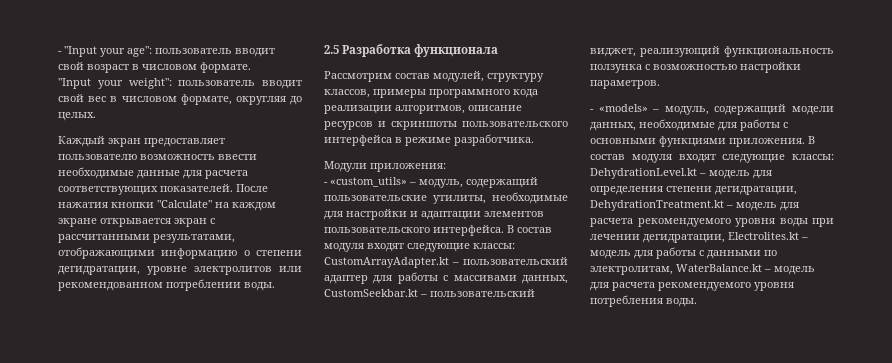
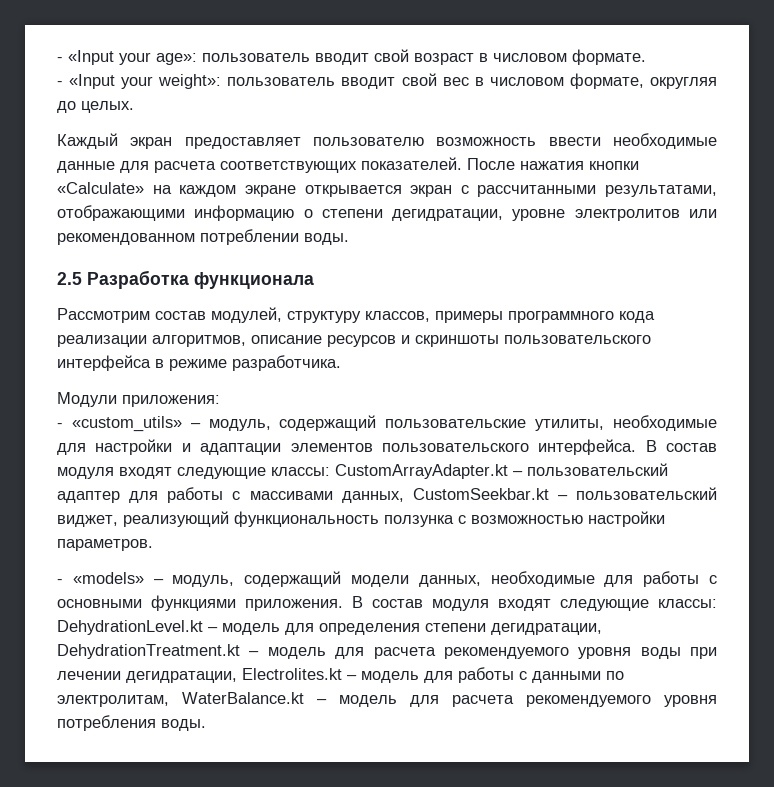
[58,46,152,57] - "Input your age": -> [57,50,197,65] - «Input your age»:
[58,78,172,89] "Input your weight": -> [57,74,222,89] - «Input your weight»:
[157,200,212,208] "Calculate" -> [57,182,144,194] «Calculate»

